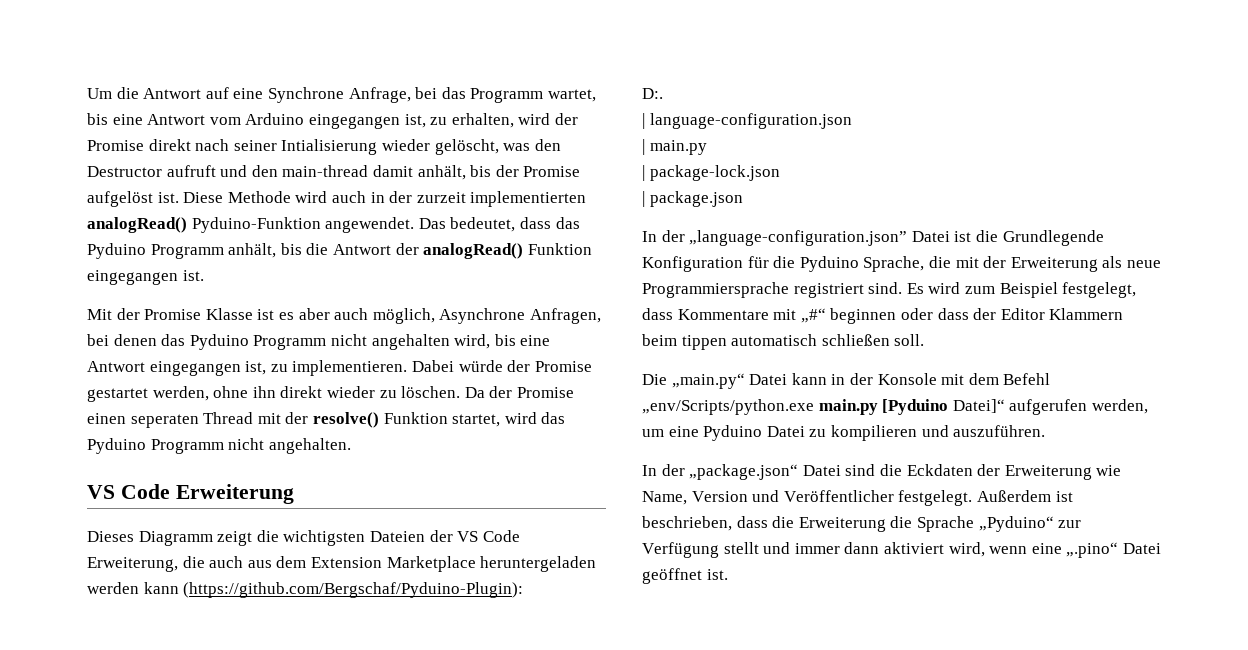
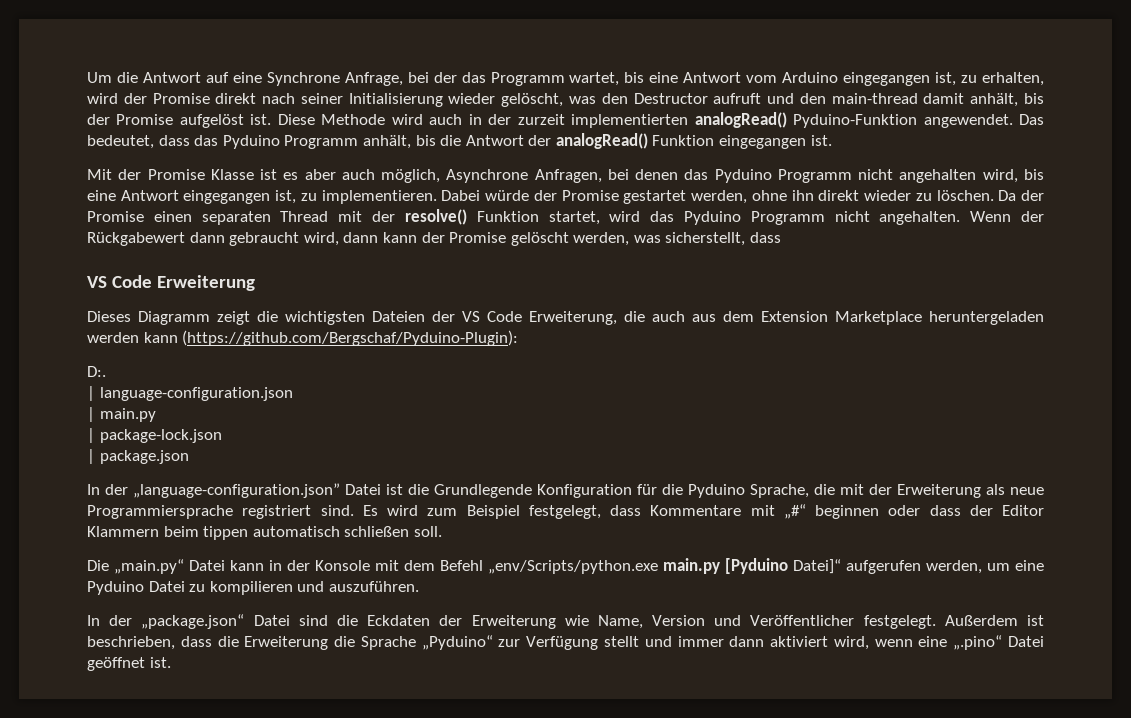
(438, 93) none -> [433,72,457,83] der
[281,139,378,155] Intialisierung -> [348,93,443,107] Initialisierung
[130,414,199,428] seperaten -> [201,211,271,225] separaten
(351, 446) none -> [970,211,1044,222] [87,232,782,246] Wenn der Rückgabewert dann gebraucht wird, dann kann der Promise gelöscht werden, was sicherstellt, dass

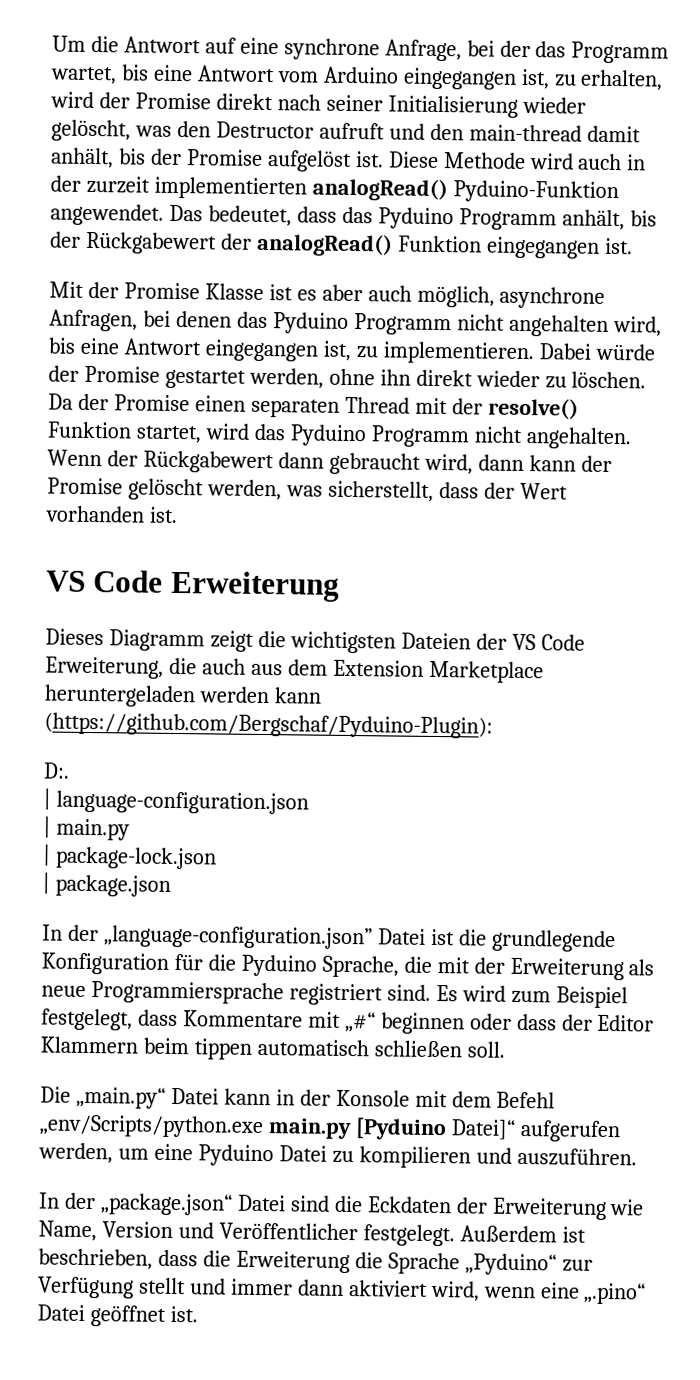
[266,72,340,86] Synchrone -> [283,38,380,61] synchrone
[440,135,524,146] die Antwort -> [50,231,217,255] der Rückgabewert
[446,169,529,183] Asynchrone -> [499,286,606,309] asynchrone
(782, 237) none -> [483,482,568,500] [45,505,178,523] der Wert vorhanden ist.
[434,484,532,498] Grundlegende -> [491,929,616,953] grundlegende

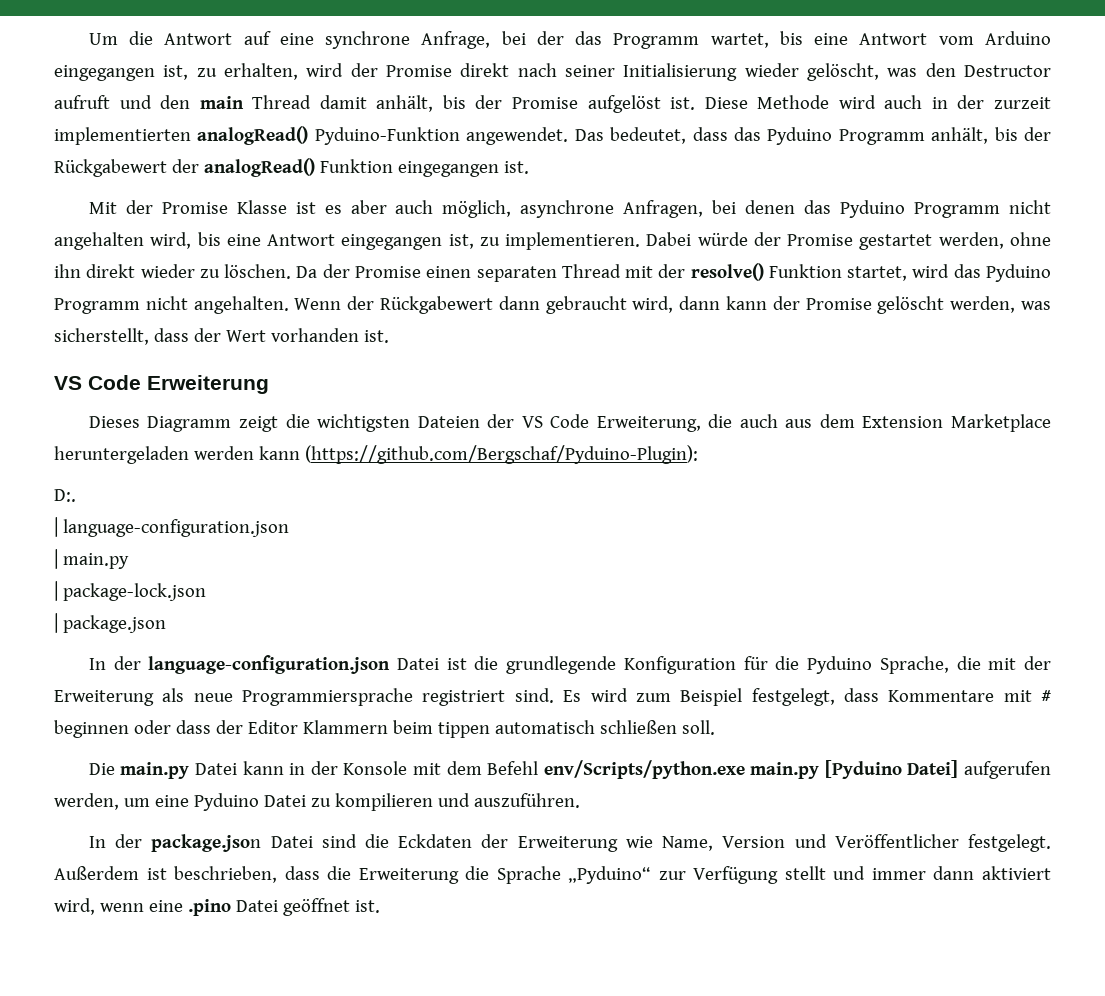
[468,124,582,142] main-thread -> [199,95,312,109] main Thread
[103,925,373,950] „language-configuration.json” -> [148,655,391,674] language-configuration.json
[344,1011,376,1033] „#“ -> [1041,690,1052,702] #
[75,1086,166,1109] „main.py“ -> [120,762,190,779] main.py
[39,1114,264,1139] „env/Scripts/python.exe -> [543,760,745,779] env/Scripts/python.exe
[450,1119,516,1140] Datei]“ -> [907,760,959,778] Datei]
[99,1193,233,1216] „package.json“ -> [151,834,262,852] package.json
[583,1282,647,1305] „.pino“ -> [187,899,231,916] .pino

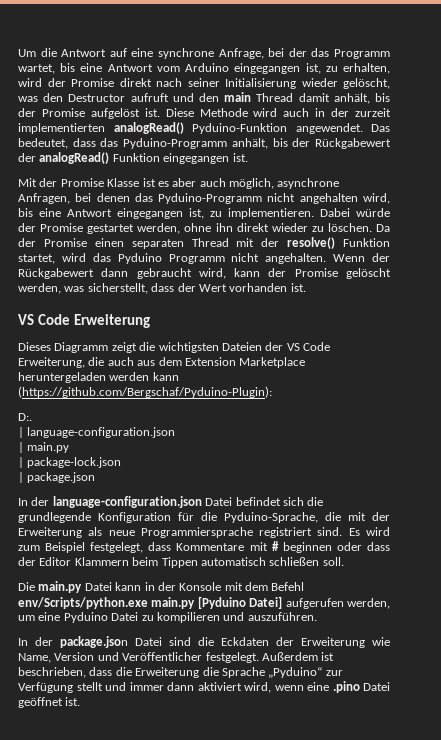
[767,127,925,145] Pyduino Programm -> [123,138,228,149] Pyduino-Programm
[840,200,1001,218] Pyduino Programm -> [158,193,263,204] Pyduino-Programm
[679,296,721,310] dann -> (226, 273) none
[446,658,467,670] ist -> [235,497,304,506] befindet sich
[807,656,949,674] Pyduino Sprache, -> [224,512,318,523] Pyduino-Sprache,
[437,722,490,738] tippen -> [161,557,198,568] Tippen

